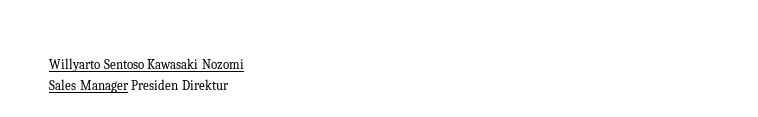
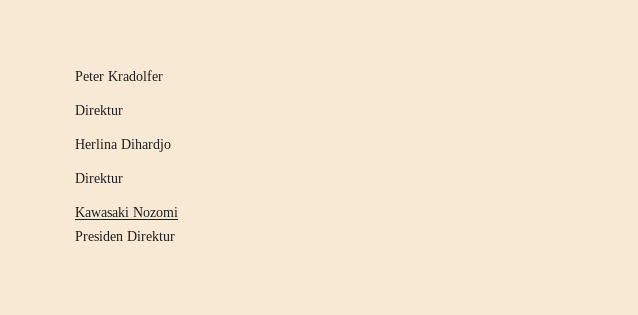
[49,58,144,72] Willyarto Sentoso -> [75,70,163,81] [75,105,123,115] [75,139,171,152] [75,173,123,183] Peter Kradolfer // Direktur // Herlina Dihardjo // Direktur //
[49,79,129,93] Sales Manager -> (178, 212) none

